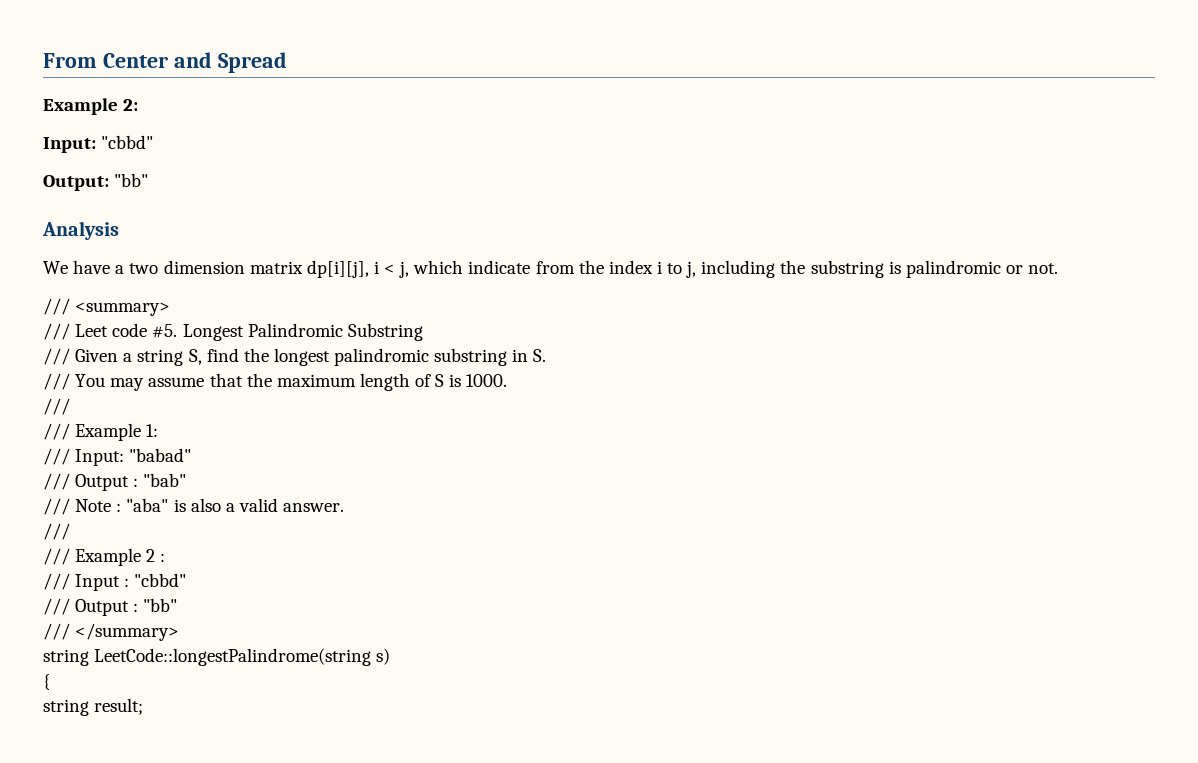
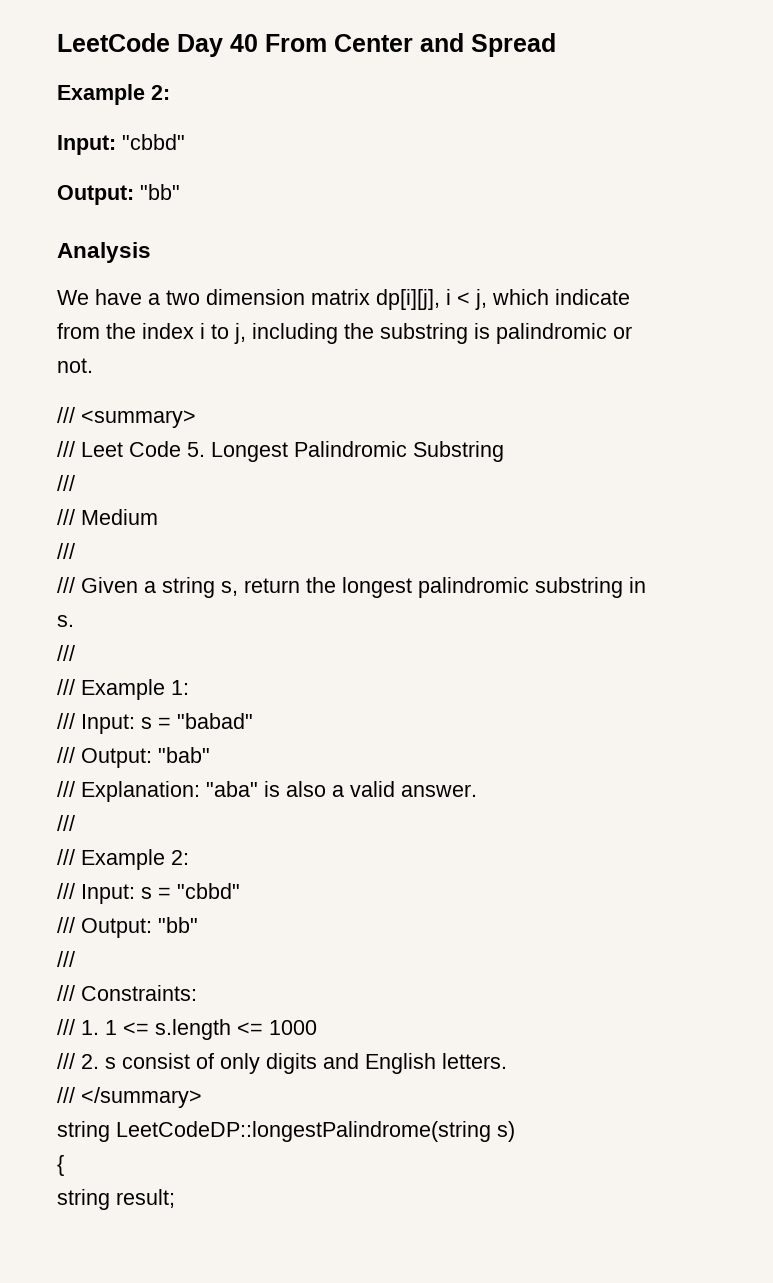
(43, 60) none -> [57,33,258,57] LeetCode Day 40
[112,323,178,338] code #5. -> [129,441,205,457] Code 5.
(70, 356) none -> [57,509,158,525] [57,543,75,559] [57,577,75,593] // /// Medium // /// // ///
[188,348,239,365] S, find -> [221,578,300,596] s, return
[533,349,547,362] [43,373,508,391] S. // /// You may assume that the maximum length of S is 1000. -> [57,615,74,627] s.
(125, 457) none -> [141,717,171,729] s =
[75,474,139,491] Output : -> [81,748,152,768] Output:
[75,499,122,512] Note : -> [81,781,200,802] Explanation:
[146,549,166,562] [43,573,130,591] 2 : // /// Input : -> [171,850,189,865] [57,883,171,904] 2: // /// Input: s =
[75,599,139,616] Output : -> [81,918,152,938] Output:
(70, 631) none -> [57,985,197,1001] [57,1019,317,1040] [57,1053,507,1074] [57,1087,75,1103] // /// Constraints: // /// 1. 1 <= s.length <= 1000 // /// 2. s consist of only digits and English letters. // ///
[94,648,372,666] LeetCode::longestPalindrome(string -> [116,1121,491,1142] LeetCodeDP::longestPalindrome(string

